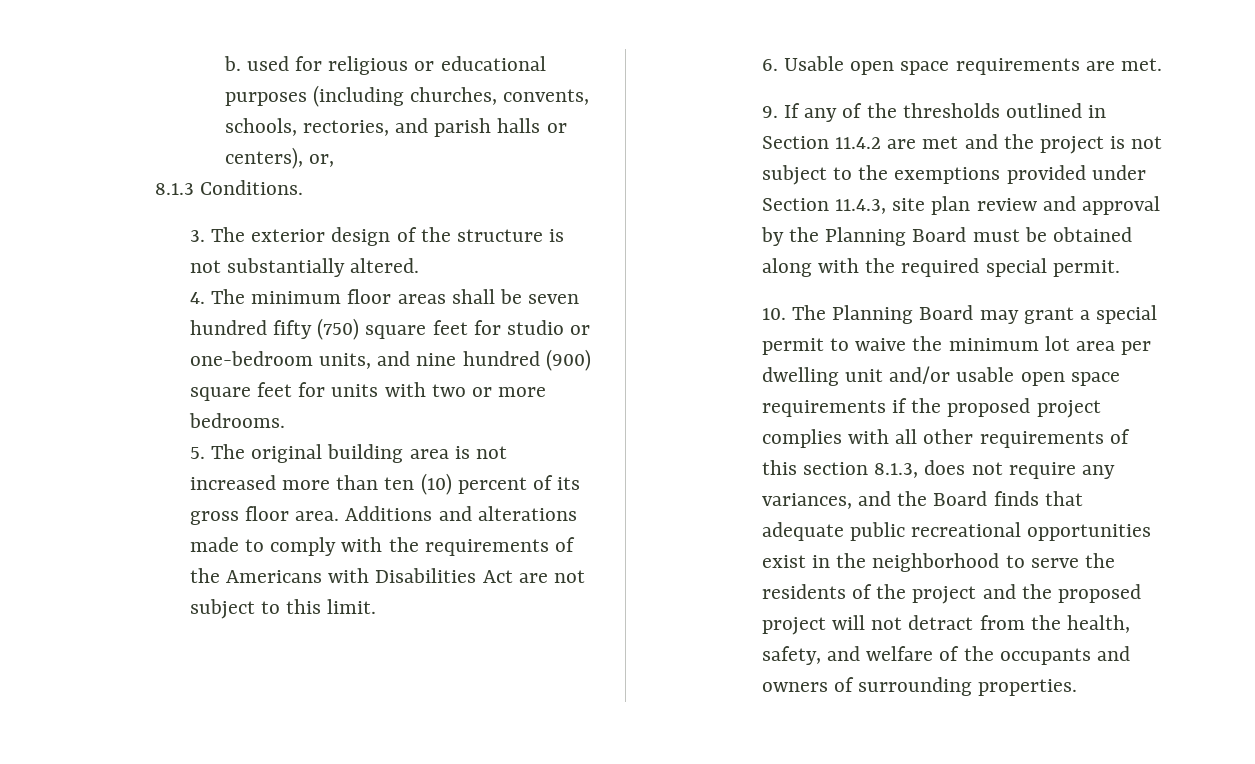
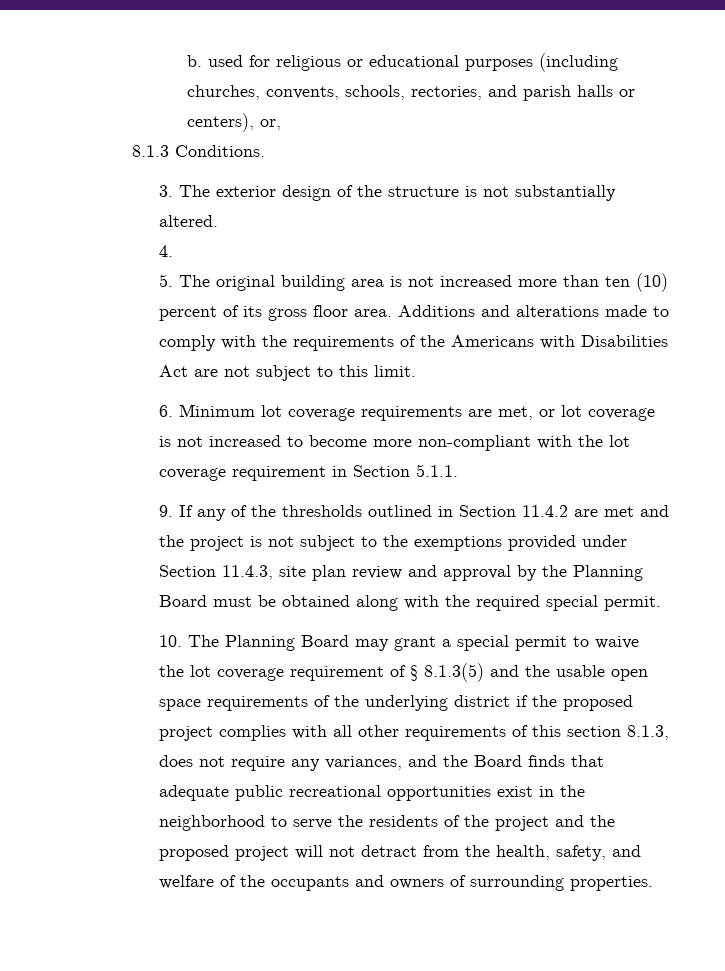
[210,289,580,304] [189,318,591,340] [189,349,591,371] [189,382,547,401] [188,413,285,428] The minimum floor areas shall be seven hundred fifty (750) square feet for studio or one-bedroom units, and nine hundred (900) square feet for units with two or more bedrooms. -> (174, 251) none
[783,56,1162,75] Usable open space requirements are met. -> [179,404,656,421] [159,435,631,451] [159,464,459,481] Minimum lot coverage requirements are met, or lot coverage is not increased to become more non-compliant with the lot coverage requirement in Section 5.1.1.
[948,336,1152,355] [761,366,1120,386] [761,400,886,417] minimum lot area per dwelling unit and/or usable open space requirements -> [190,663,649,682] [159,695,511,711] lot coverage requirement of § 8.1.3(5) and the usable open space requirements of the underlying district

